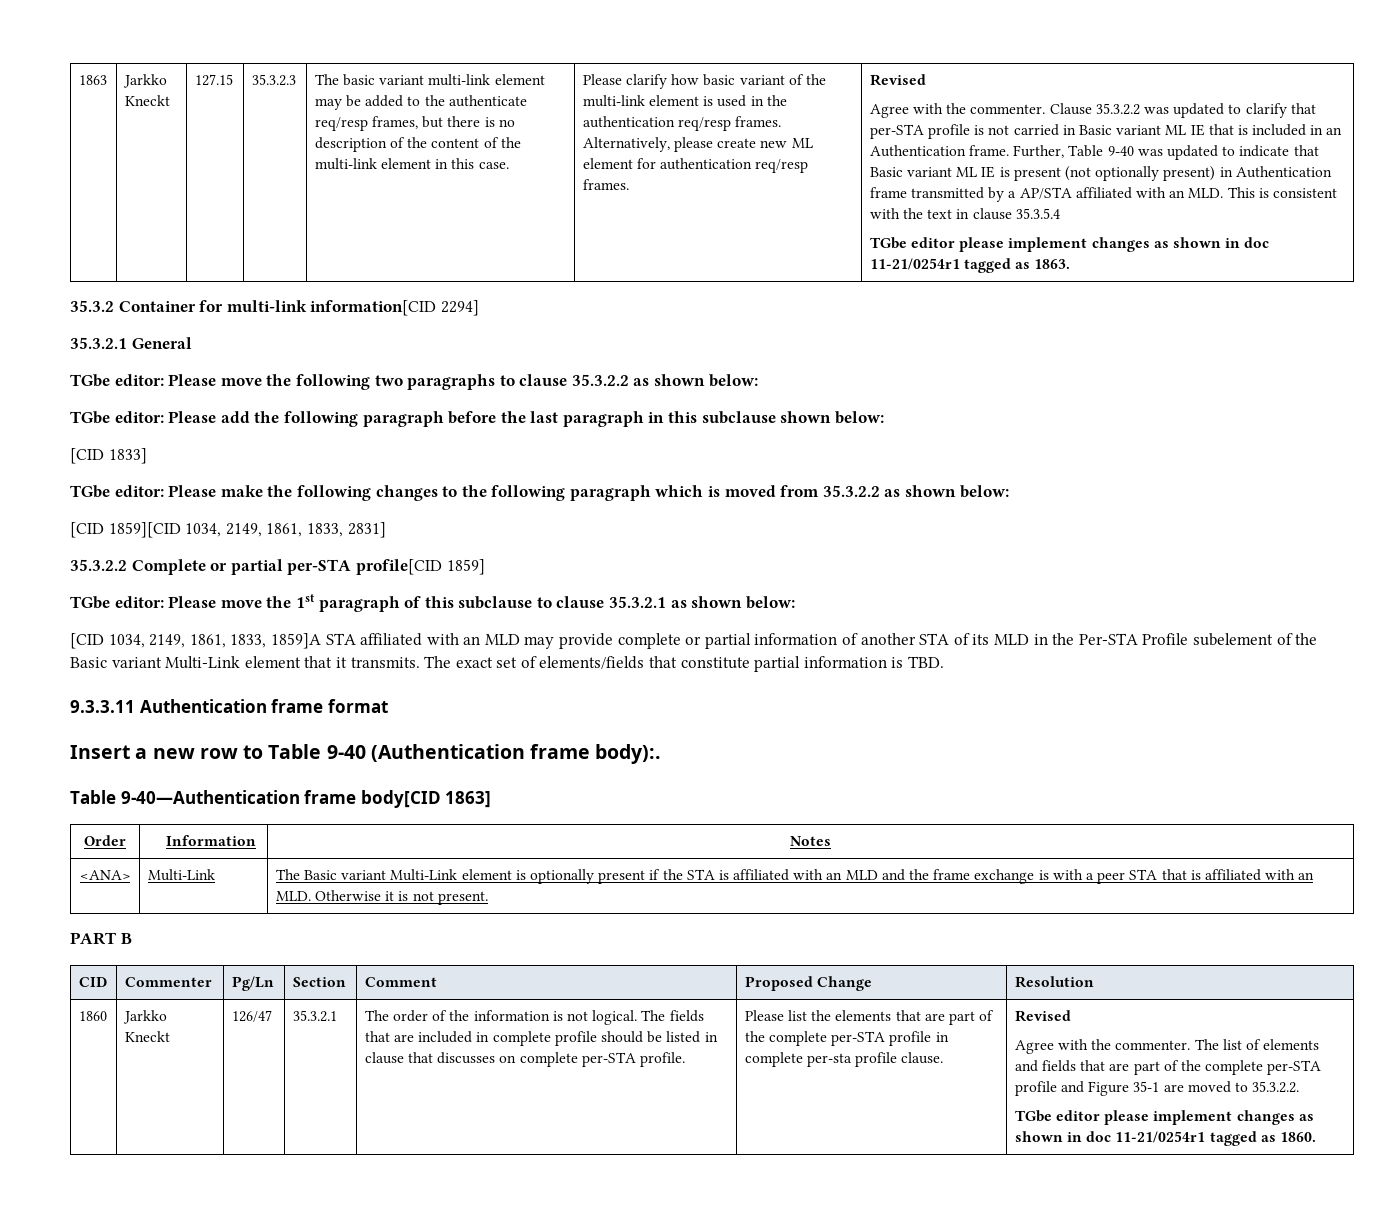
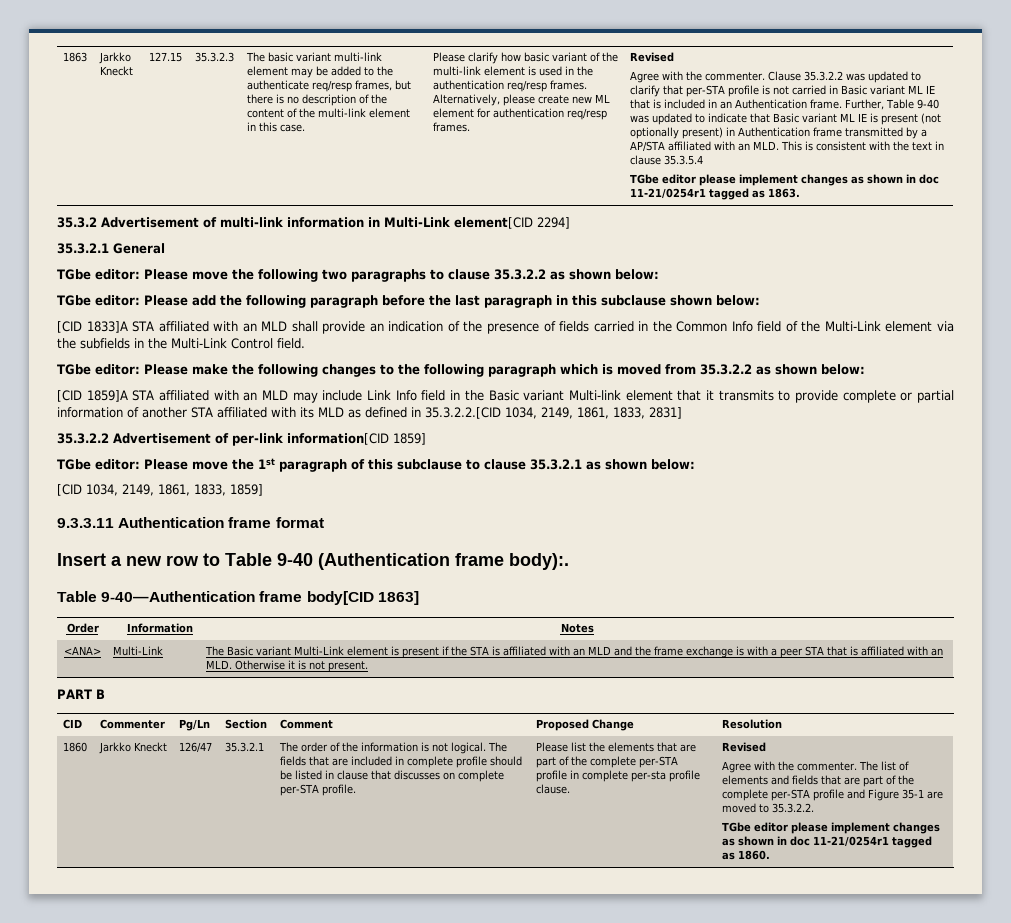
[118,300,437,316] Container for multi-link information[CID -> [101,217,533,229] Advertisement of multi-link information in Multi-Link element[CID
[108,448,147,464] 1833] -> [86,321,955,334] [57,338,305,349] 1833]A STA affiliated with an MLD shall provide an indication of the presence of fields carried in the Common Info field of the Multi-Link element via the subfields in the Multi-Link Control field.
[108,522,181,538] 1859][CID -> [86,390,954,403] [57,407,501,419] 1859]A STA affiliated with an MLD may include Link Info field in the Basic variant Multi-link element that it transmits to provide complete or partial information of another STA affiliated with its MLD as defined in 35.3.2.2.[CID
[131,559,442,575] Complete or partial per-STA profile[CID -> [113,433,389,446] Advertisement of per-link information[CID
[270,633,1318,649] [70,656,945,672] 1859]A STA affiliated with an MLD may provide complete or partial information of another STA of its MLD in the Per-STA Profile subelement of the Basic variant Multi-Link element that it transmits. The exact set of elements/fields that constitute partial information is TBD. -> [230,484,263,496] 1859]
[530,869,595,884] optionally -> (400, 651) none

